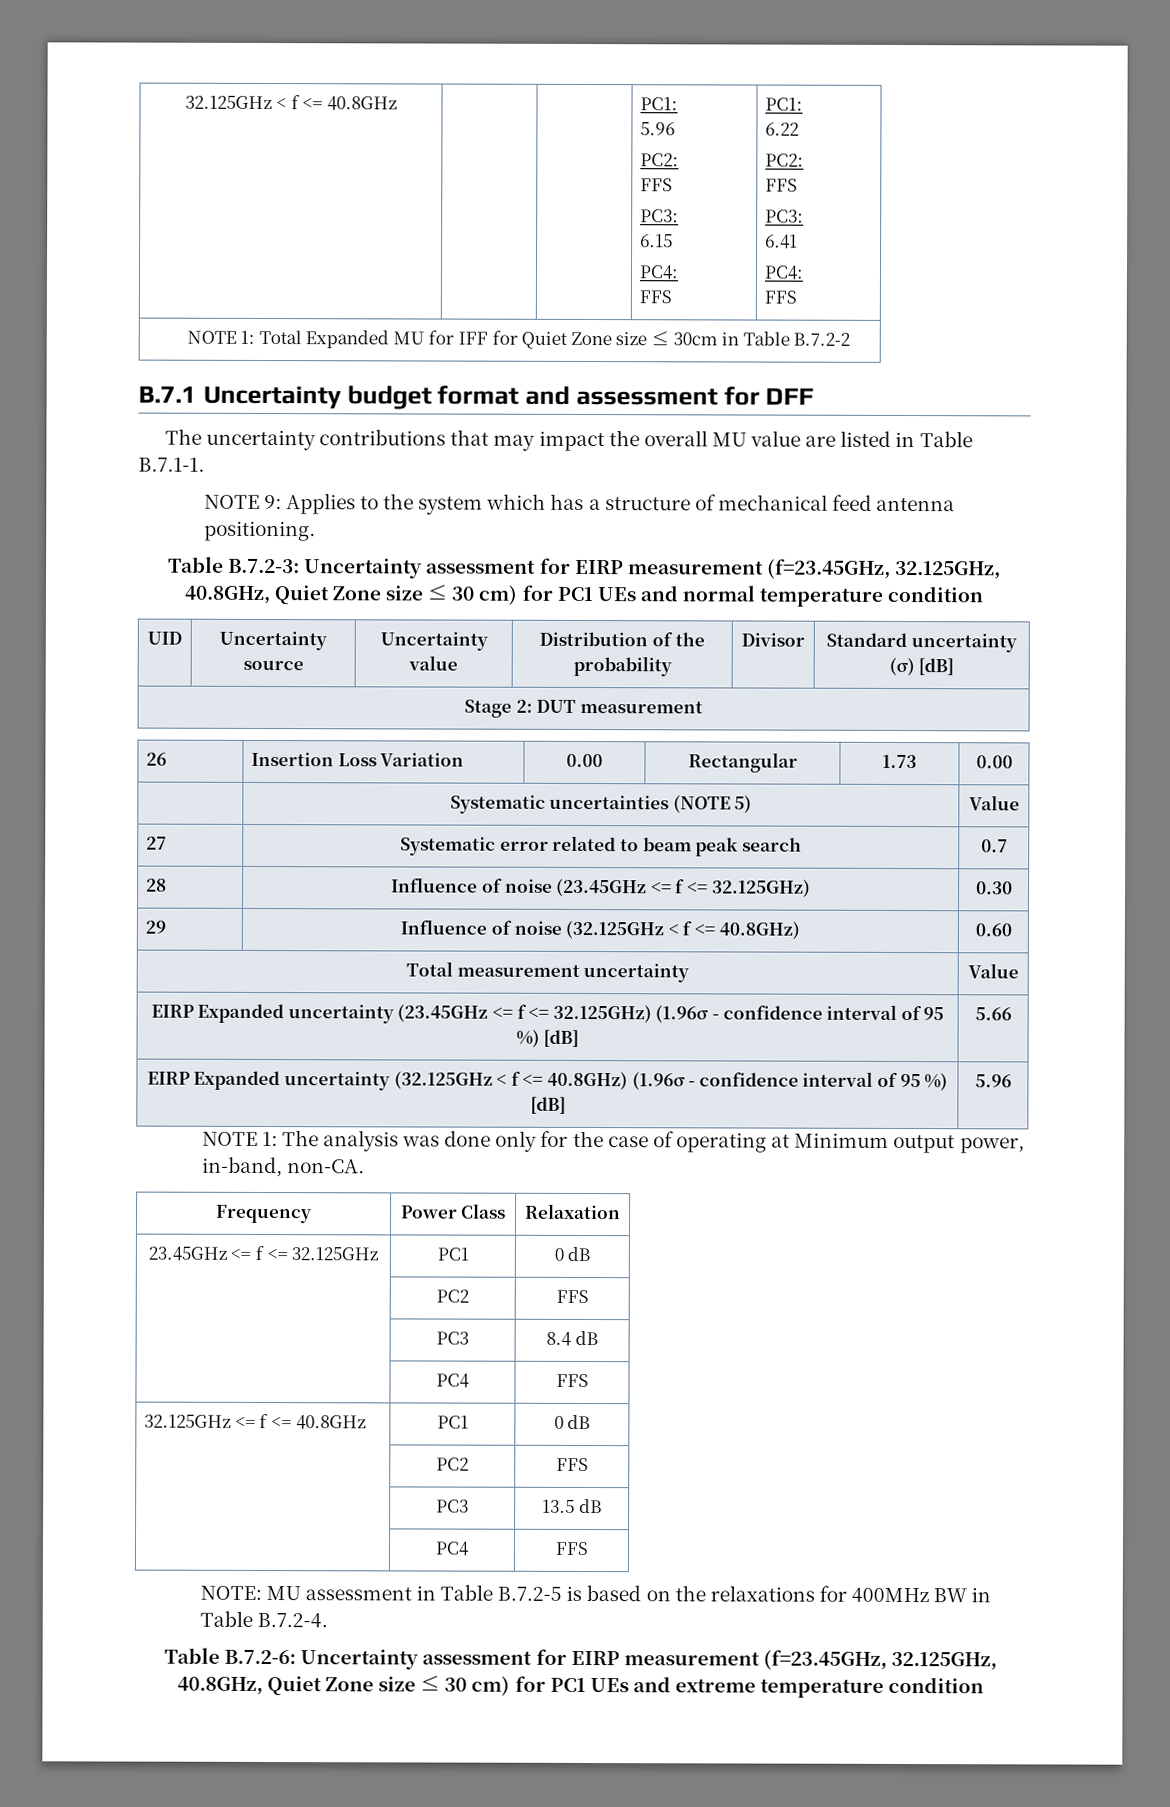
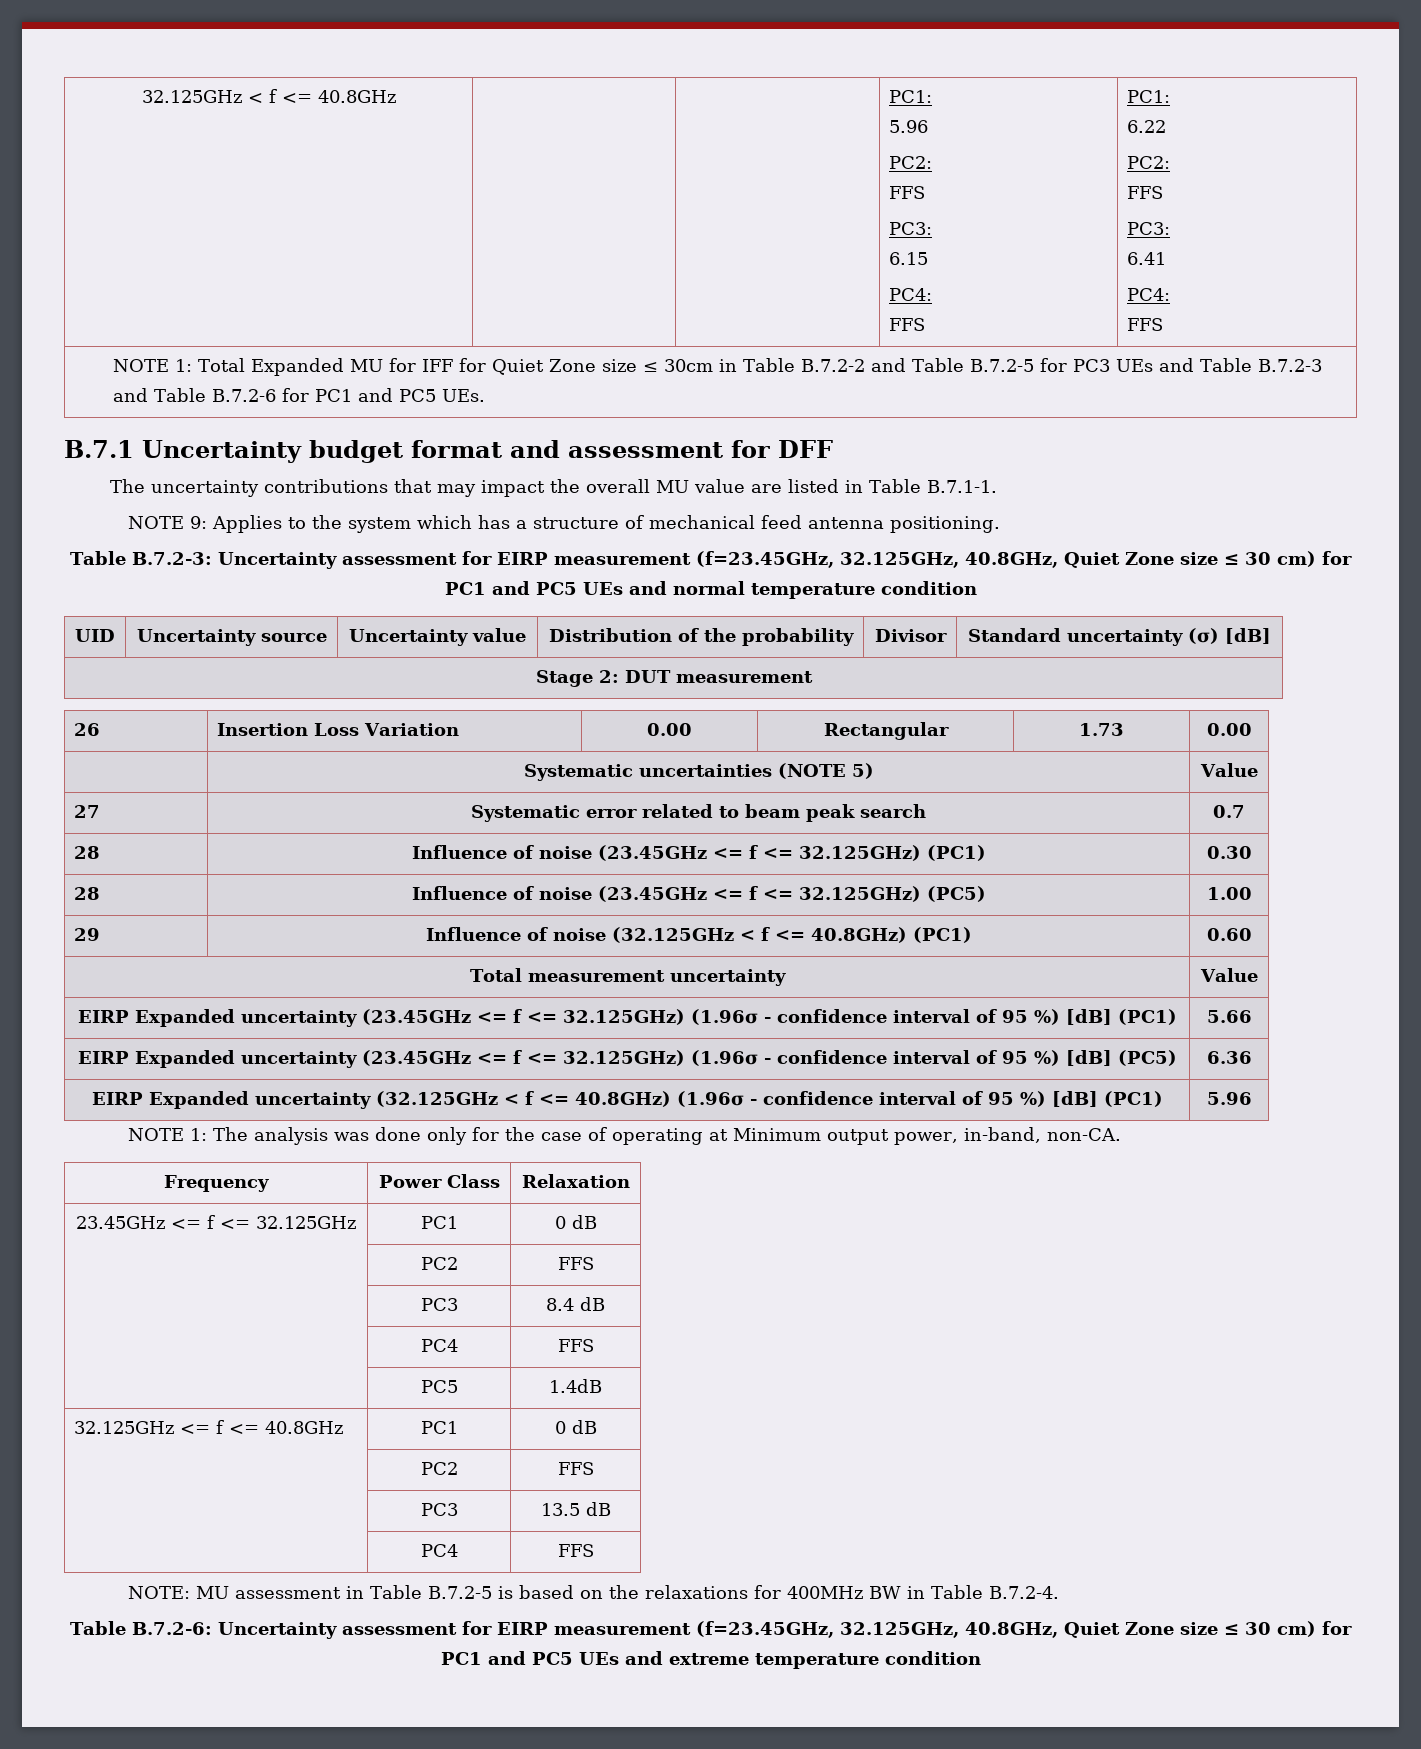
(851, 339) none -> [870,358,1322,372] [112,388,485,402] and Table B.7.2-5 for PC3 UEs and Table B.7.2-3 and Table B.7.2-6 for PC1 and PC5 UEs.
(593, 594) none -> [491,581,577,595] and PC5
(811, 888) none -> [926,845,986,861] (PC1)
(1013, 888) none -> [74,887,101,900] [411,886,986,902] [1206,887,1252,900] // 28 | Influence of noise (23.45GHz <= f <= 32.125GHz) (PC5) | 1.00
(800, 930) none -> [912,927,972,943] (PC1)
(580, 1038) none -> [1117,1009,1177,1025] (PC1)
(1012, 1014) none -> [77,1050,1177,1068] [1206,1051,1252,1064] // EIRP Expanded uncertainty (23.45GHz <= f <= 32.125GHz) (1.96σ - confidence interval of 95 %) [dB] (PC5) | 6.36
(566, 1105) none -> [1103,1091,1163,1107] (PC1)
(589, 1380) none -> [420,1380,458,1393] [549,1379,602,1393] // | PC5 | 1.4dB
(586, 1685) none -> [487,1651,573,1665] and PC5

